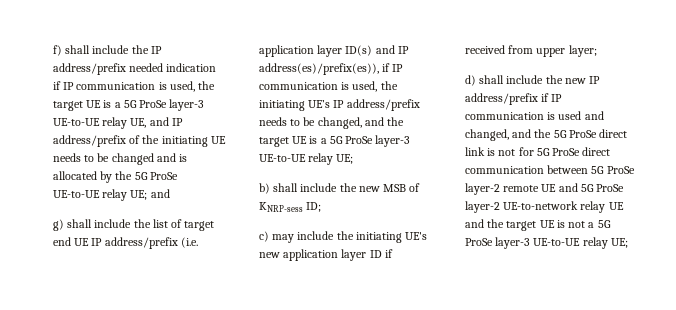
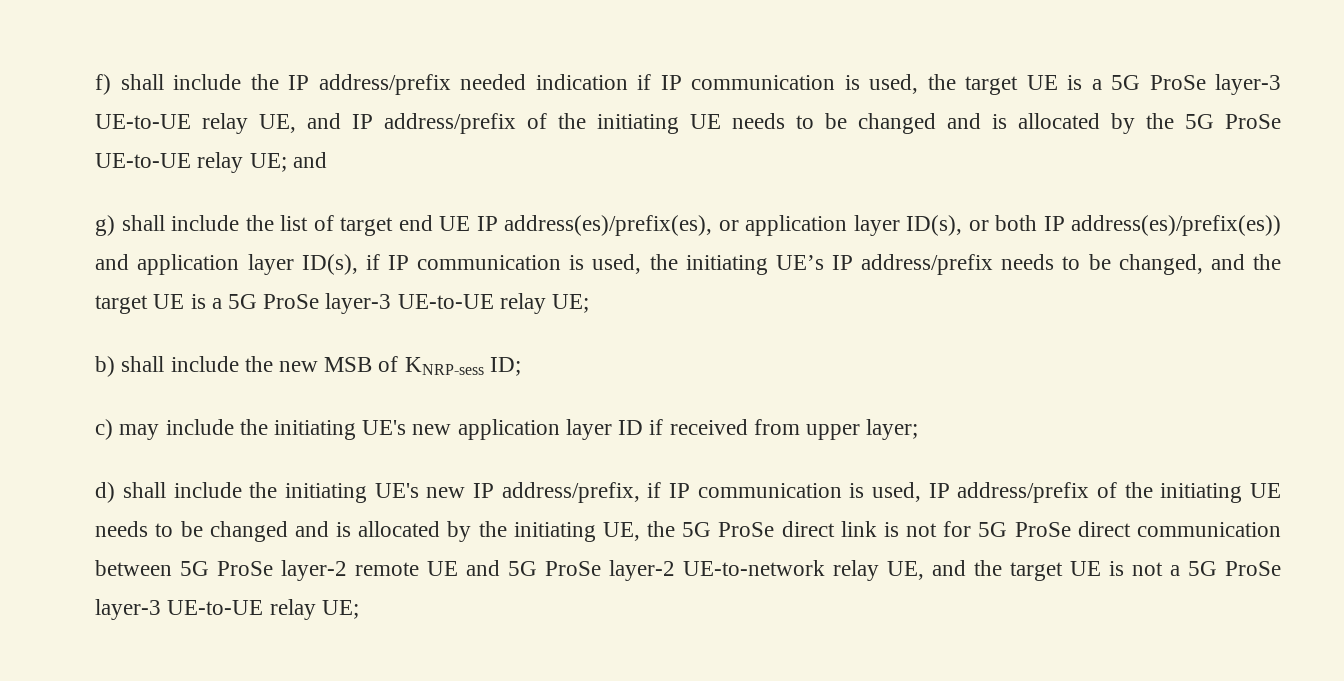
[104,237,198,249] [258,45,409,57] [258,63,379,75] address/prefix (i.e. application layer ID(s) and IP address(es)/prefix(es)), -> [504,215,1282,236] [95,254,358,275] address(es)/prefix(es), or application layer ID(s), or both IP address(es)/prefix(es)) and application layer ID(s),
(563, 79) none -> [284,483,419,503] initiating UE's
[464,93,563,105] [464,111,604,120] [464,129,532,141] address/prefix if IP communication is used and changed, and -> [501,482,1281,503] [95,521,640,542] address/prefix, if IP communication is used, IP address/prefix of the initiating UE needs to be changed and is allocated by the initiating UE,
[608,202,624,210] UE -> [887,561,925,580] UE,

